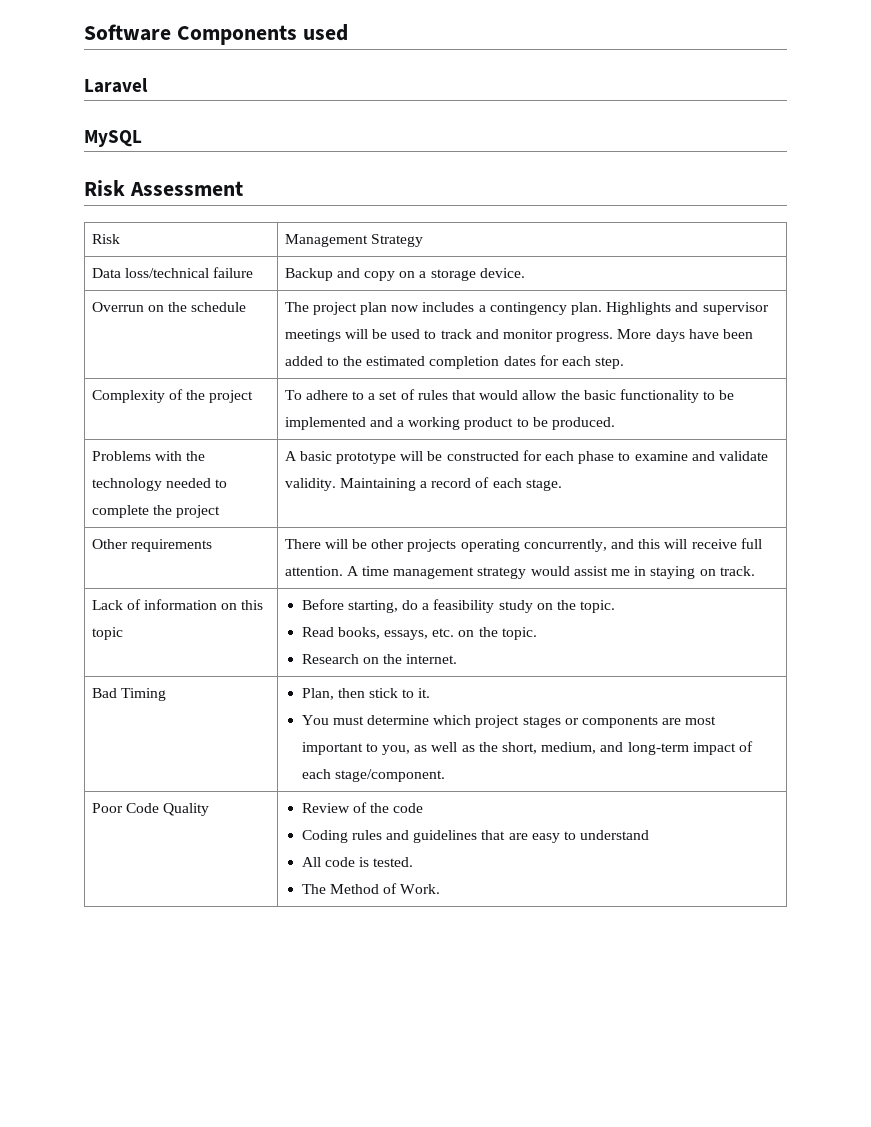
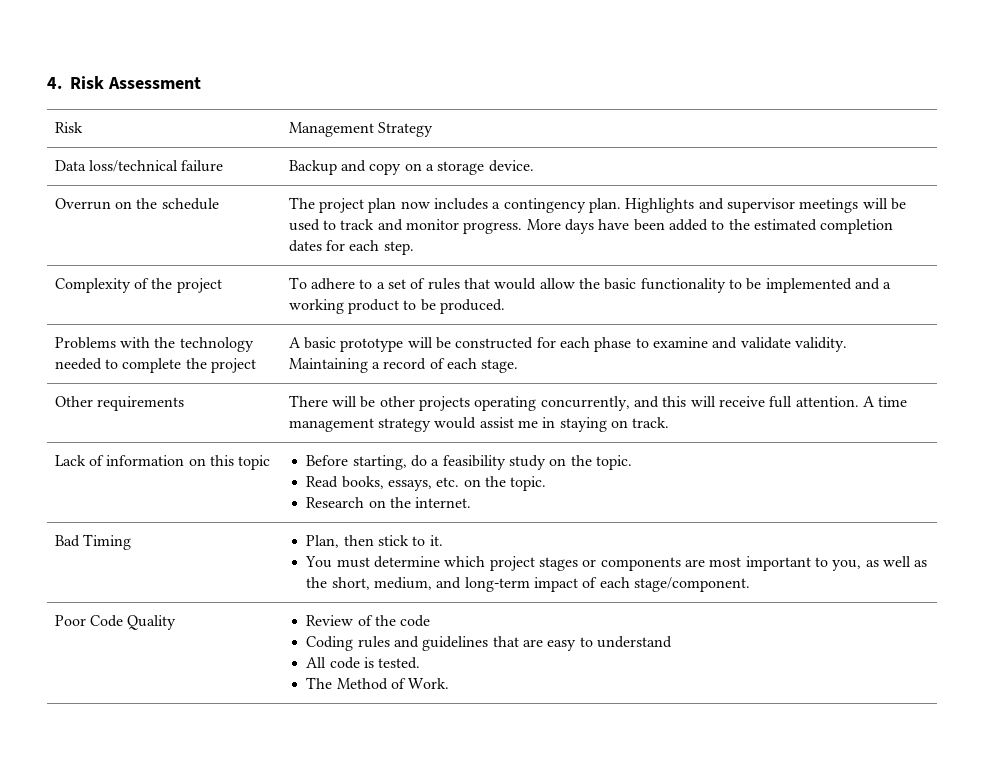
[84,24,348,45] [84,78,148,93] [84,130,142,147] Software Components used // Laravel // MySQL // -> [47,77,62,89] 4.

